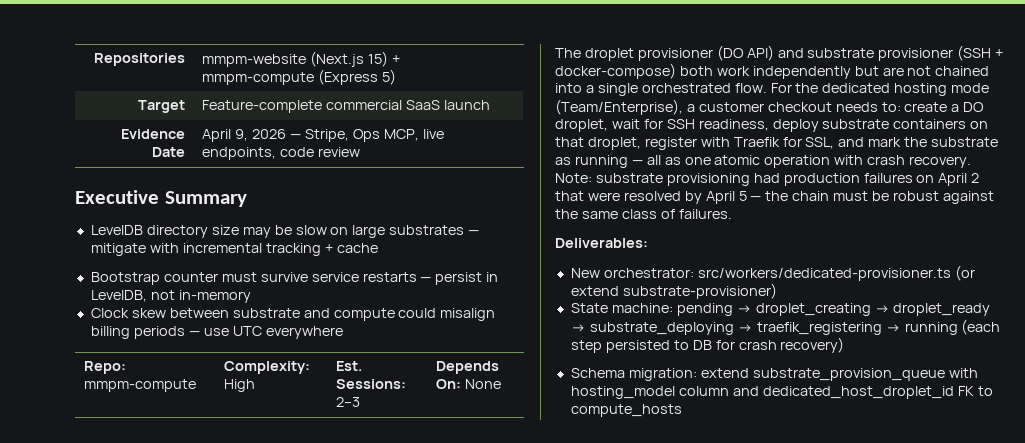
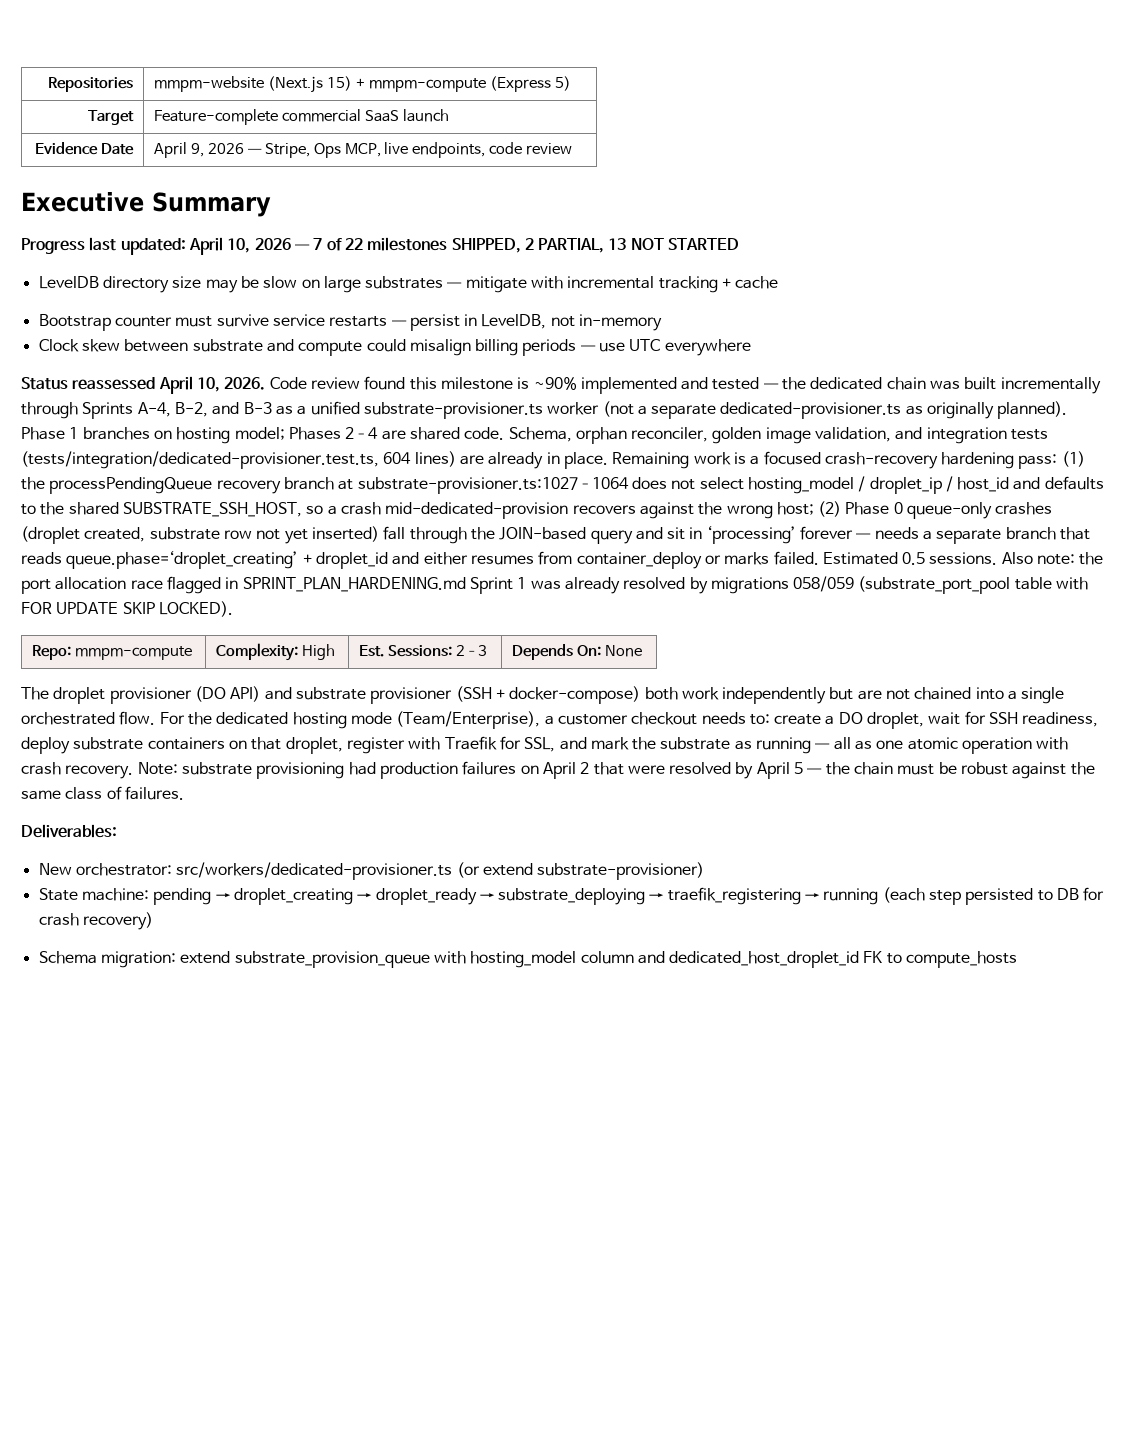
(247, 199) none -> [21,237,740,255] // Progress last updated: April 10, 2026 — 7 of 22 milestones SHIPPED, 2 PARTIAL, 13 NOT STARTED
(343, 332) none -> [21,376,1101,394] [21,401,1068,419] [21,427,1049,444] [21,451,1085,469] [21,476,1104,494] [21,501,1053,519] [21,525,1091,544] [21,550,1104,569] [21,576,1089,594] [21,601,233,617] // Status reassessed April 10, 2026. Code review found this milestone is ~90% implemented and tested — the dedicated chain was built incrementally through Sprints A-4, B-2, and B-3 as a unified substrate-provisioner.ts worker (not a separate dedicated-provisioner.ts as originally planned). Phase 1 branches on hosting model; Phases 2–4 are shared code. Schema, orphan reconciler, golden image validation, and integration tests (tests/integration/dedicated-provisioner.test.ts, 604 lines) are already in place. Remaining work is a focused crash-recovery hardening pass: (1) the processPendingQueue recovery branch at substrate-provisioner.ts:1027–1064 does not select hosting_model / droplet_ip / host_id and defaults to the shared SUBSTRATE_SSH_HOST, so a crash mid-dedicated-provision recovers against the wrong host; (2) Phase 0 queue-only crashes (droplet created, substrate row not yet inserted) fall through the JOIN-based query and sit in ‘processing’ forever — needs a separate branch that reads queue.phase=‘droplet_creating’ + droplet_id and either resumes from container_deploy or marks failed. Estimated 0.5 sessions. Also note: the port allocation race flagged in SPRINT_PLAN_HARDENING.md Sprint 1 was already resolved by migrations 058/059 (substrate_port_pool table with FOR UPDATE SKIP LOCKED).

